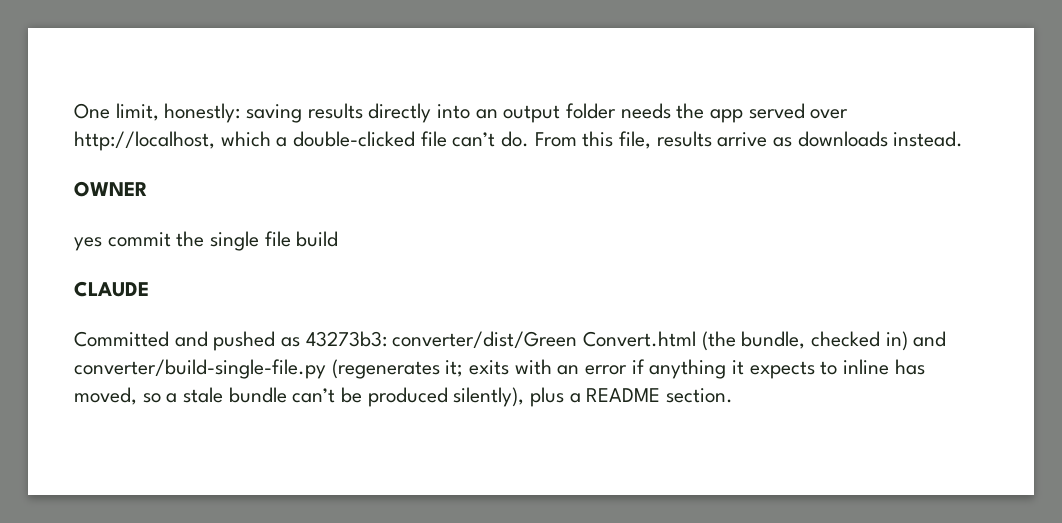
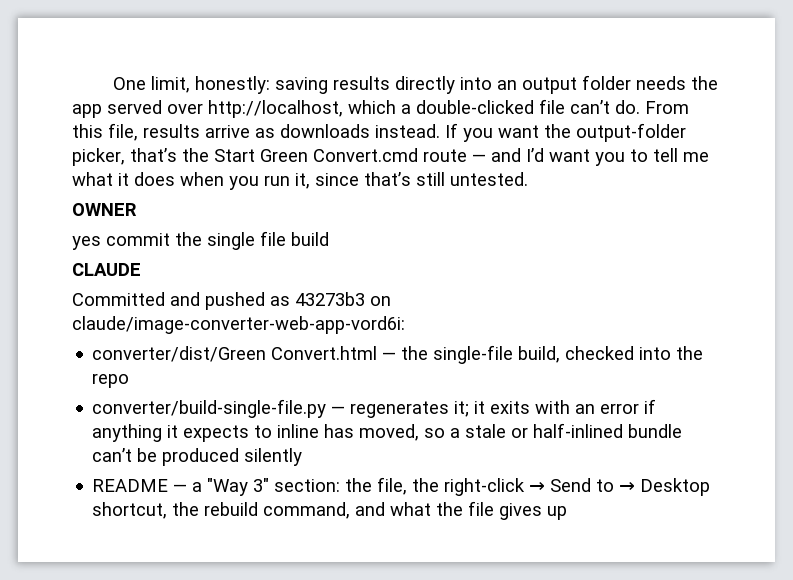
(964, 139) none -> [445,123,686,142] [72,148,709,166] [72,172,528,190] If you want the output-folder picker, that’s the Start Green Convert.cmd route — and I’d want you to tell me what it does when you run it, since that’s still untested.
[305,331,947,351] [74,359,464,379] 43273b3: converter/dist/Green Convert.html (the bundle, checked in) and converter/build-single-file.py (regenerates it; -> [295,292,391,306] [72,316,405,334] [92,345,704,364] [92,373,130,388] [92,399,486,418] 43273b3 on claude/image-converter-web-app-vord6i: // converter/dist/Green Convert.html — the single-file build, checked into the repo // converter/build-single-file.py — regenerates it; it
(224, 395) none -> [511,423,624,438] or half-inlined
[453,387,734,407] silently), plus a README section. -> [244,448,303,466] [92,477,711,496] [92,501,568,520] silently // README — a "Way 3" section: the file, the right-click → Send to → Desktop shortcut, the rebuild command, and what the file gives up

